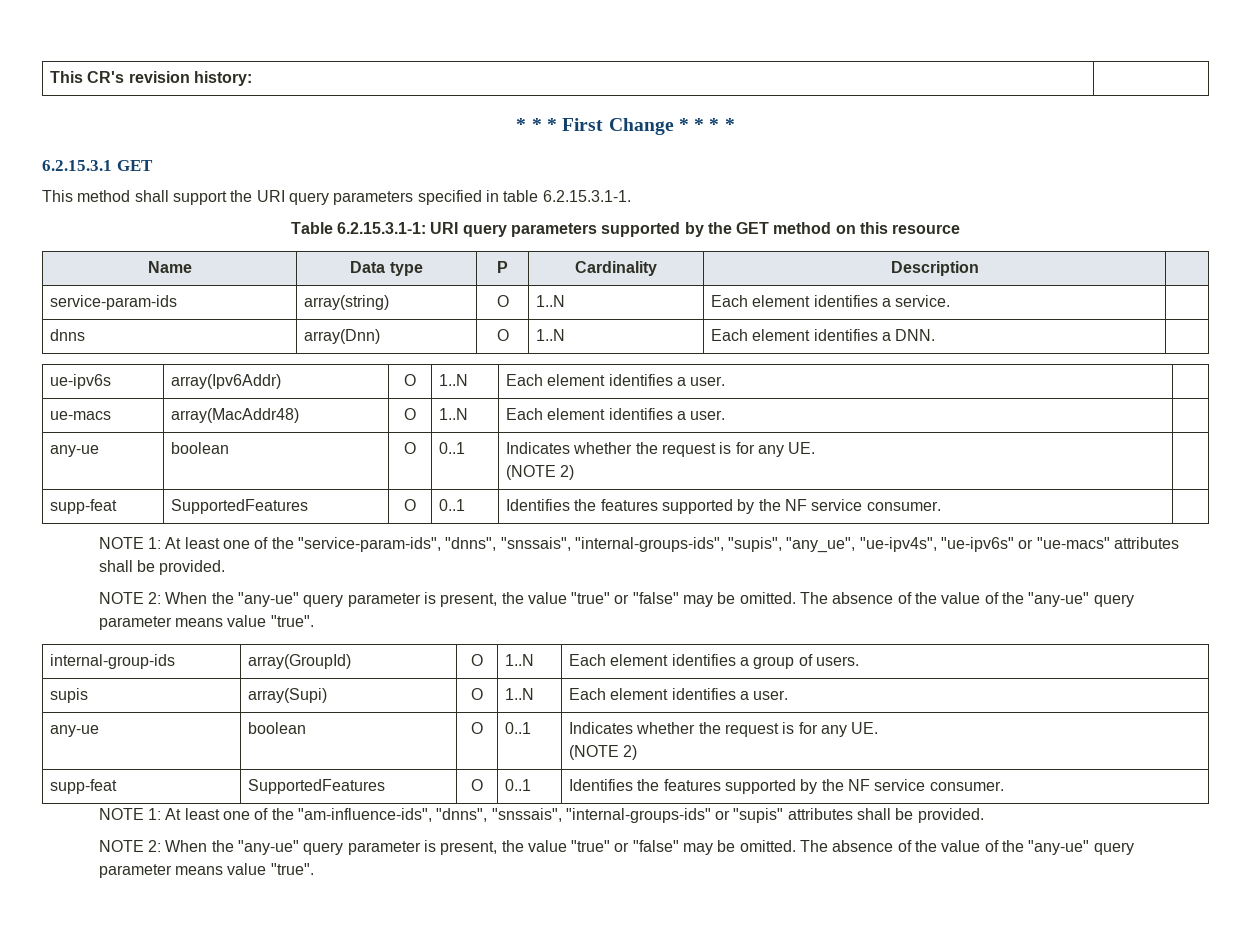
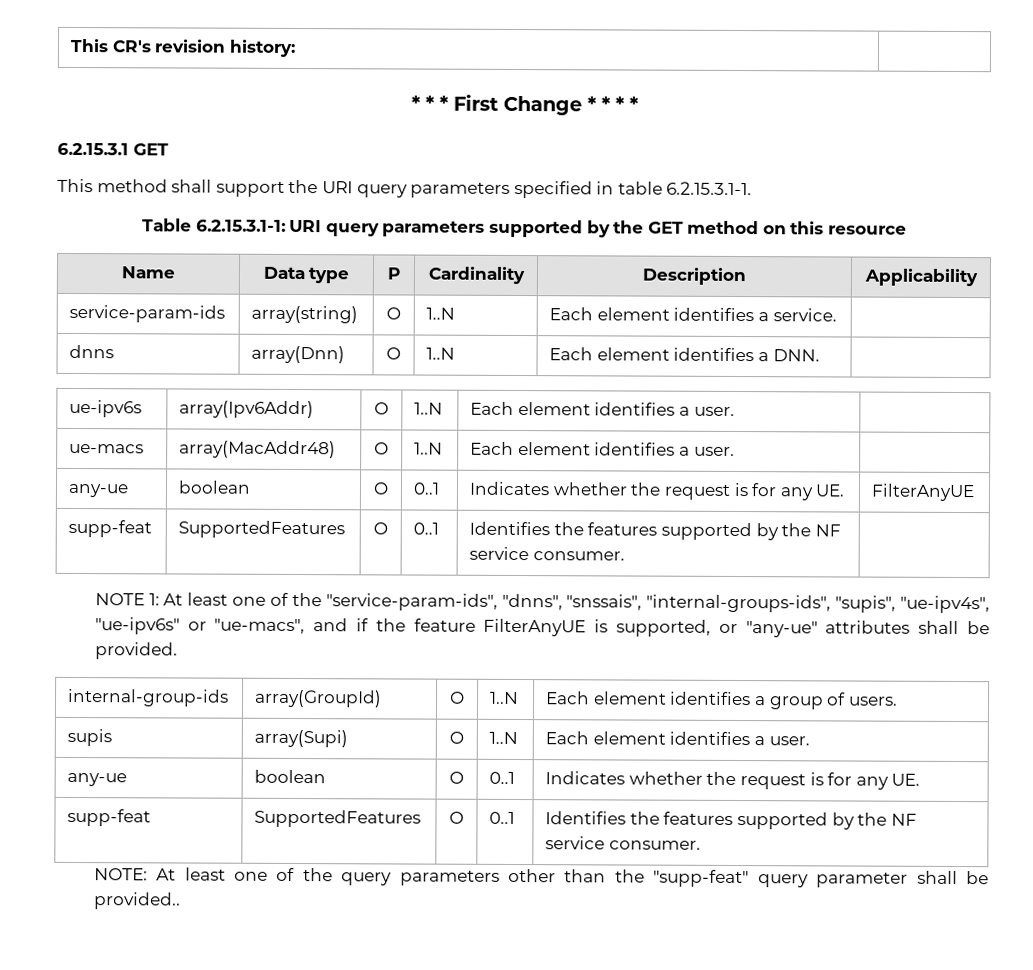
(979, 268) none -> [863,268,978,287] Applicability
[506,465,575,480] // (NOTE 2) | -> [871,483,976,502] | FilterAnyUE
[786,537,856,553] "any_ue", -> (897, 604) none
[1036,537,1180,549] [98,560,226,575] [98,592,1134,607] [98,615,314,630] "ue-macs" attributes shall be provided. // NOTE 2: When the "any-ue" query parameter is present, the value "true" or "false" may be omitted. The absence of the value of the "any-ue" query parameter means value "true". -> [214,618,991,638] [94,642,178,660] "ue-macs", and if the feature FilterAnyUE is supported, or "any-ue" attributes shall be provided.
[569,745,638,760] // (NOTE 2) -> (921, 779) none
[98,808,984,823] [98,840,1134,855] [98,863,314,878] NOTE 1: At least one of the "am-influence-ids", "dnns", "snssais", "internal-groups-ids" or "supis" attributes shall be provided. // NOTE 2: When the "any-ue" query parameter is present, the value "true" or "false" may be omitted. The absence of the value of the "any-ue" query parameter means value "true". -> [93,867,990,888] [93,892,181,910] NOTE: At least one of the query parameters other than the "supp-feat" query parameter shall be provided..

